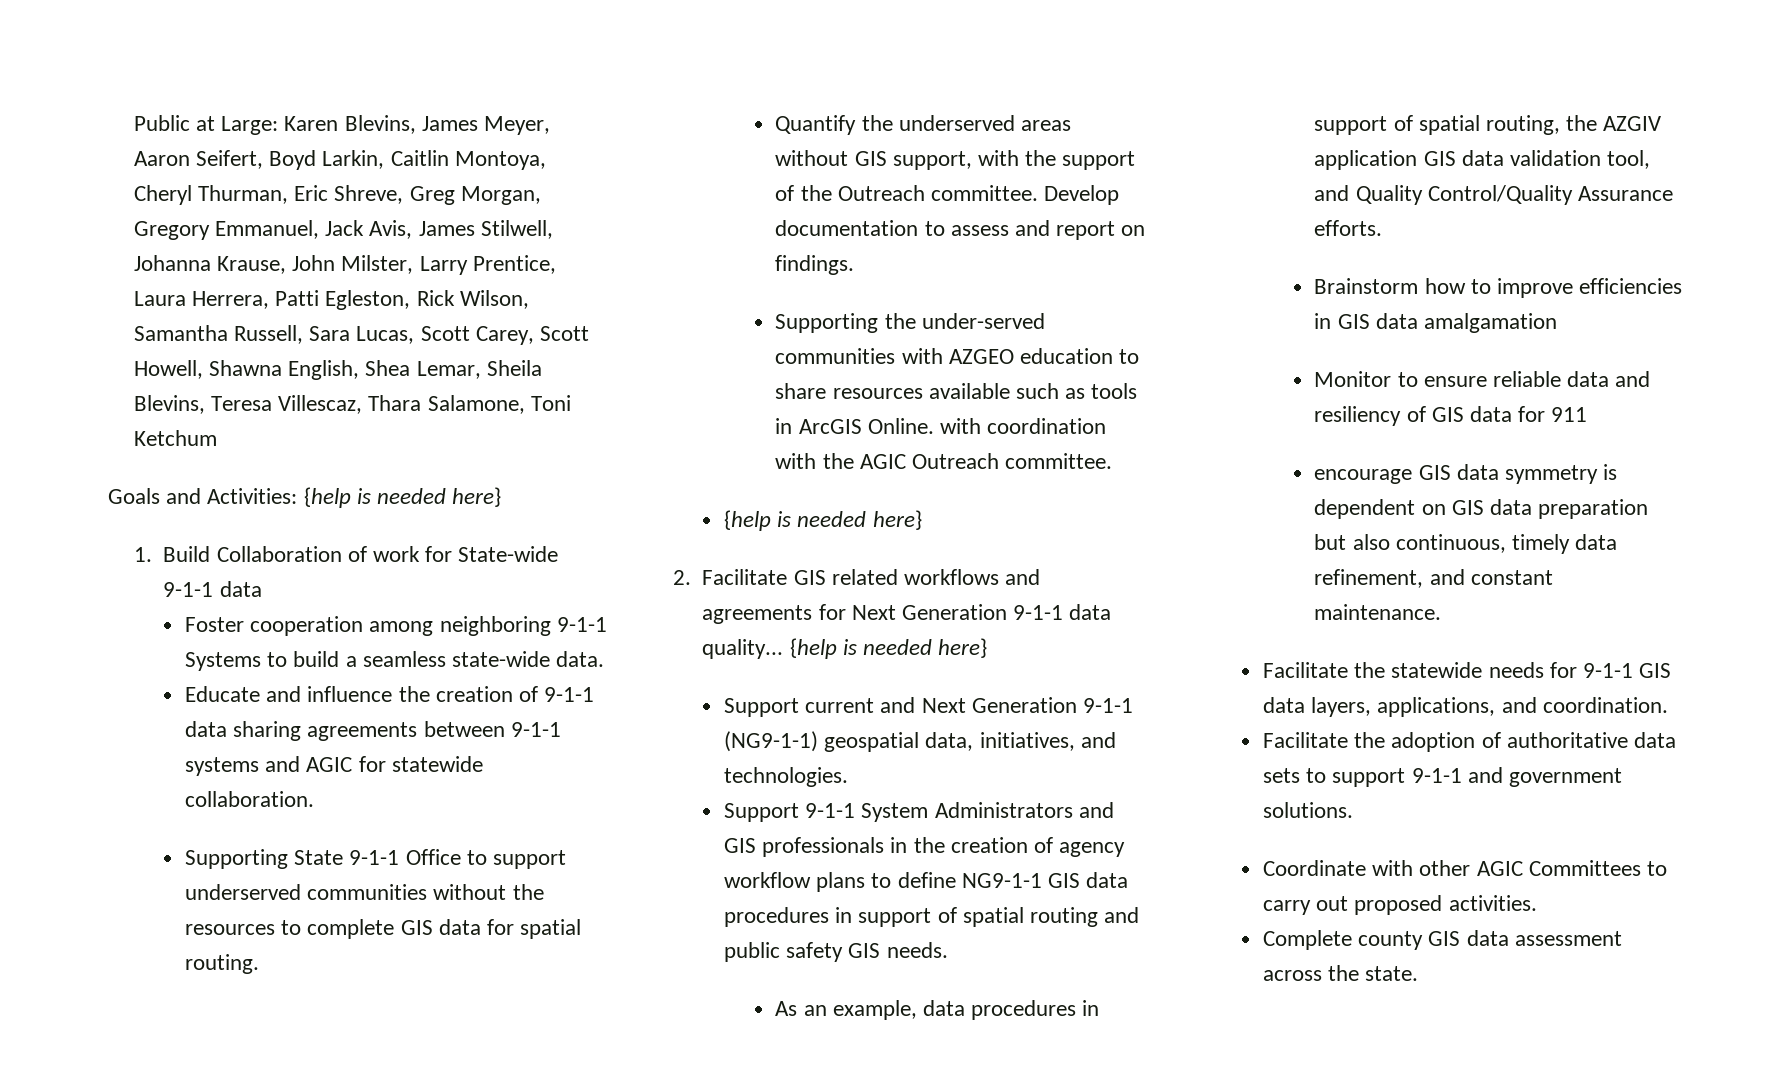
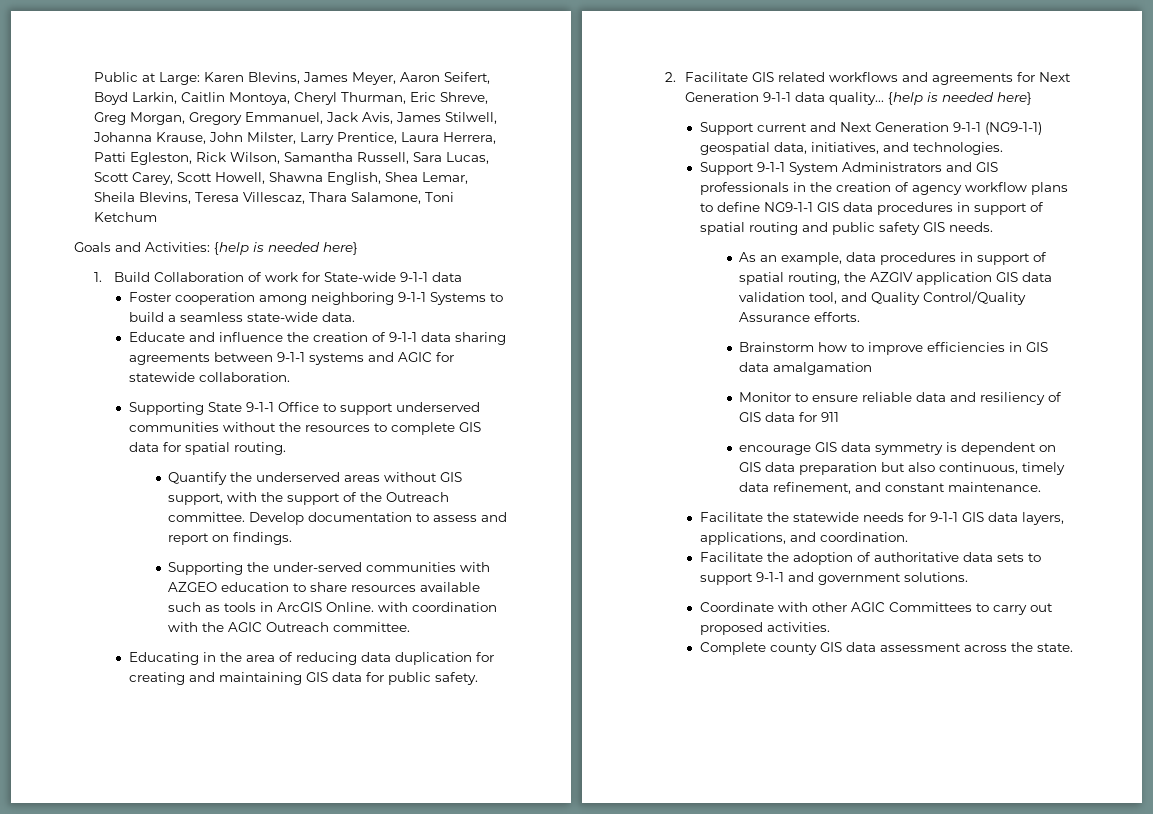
[723,510,922,531] {help is needed here} -> [128,652,494,665] [128,672,478,685] Educating in the area of reducing data duplication for creating and maintaining GIS data for public safety.

